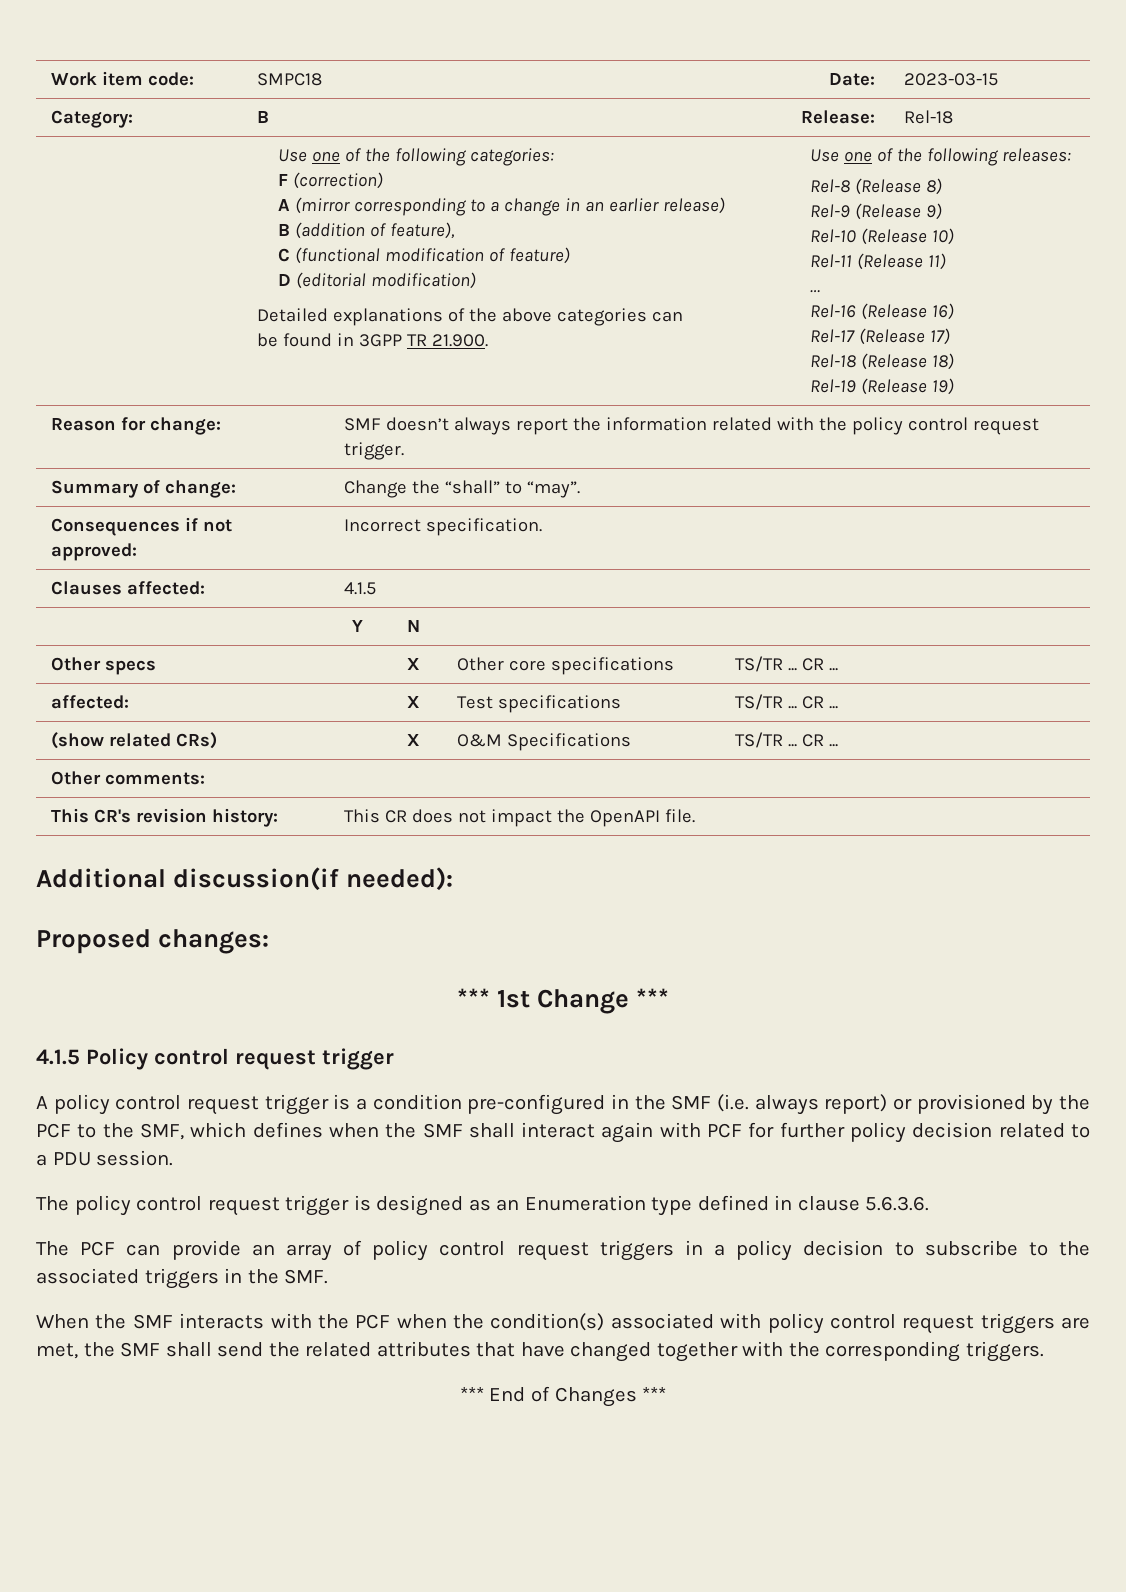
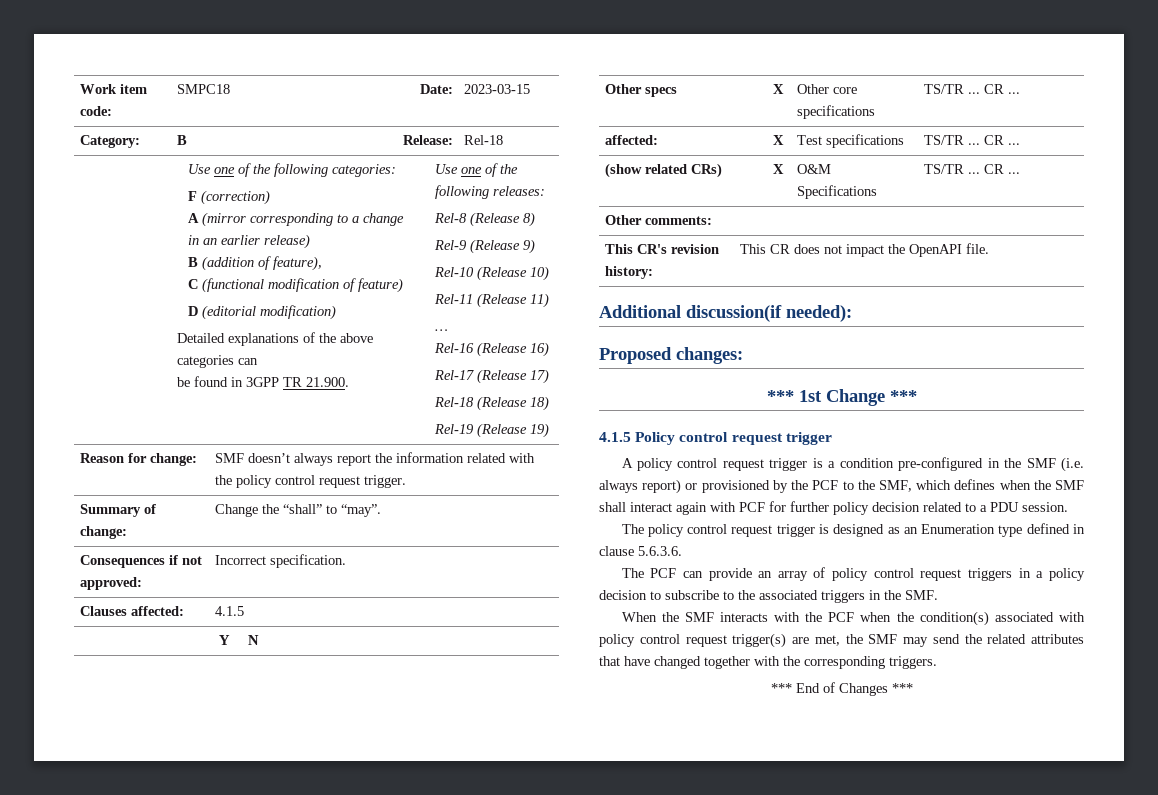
[980,1313,1055,1334] triggers -> [732,633,787,648] trigger(s)
[165,1342,212,1357] shall -> [903,637,928,647] may

